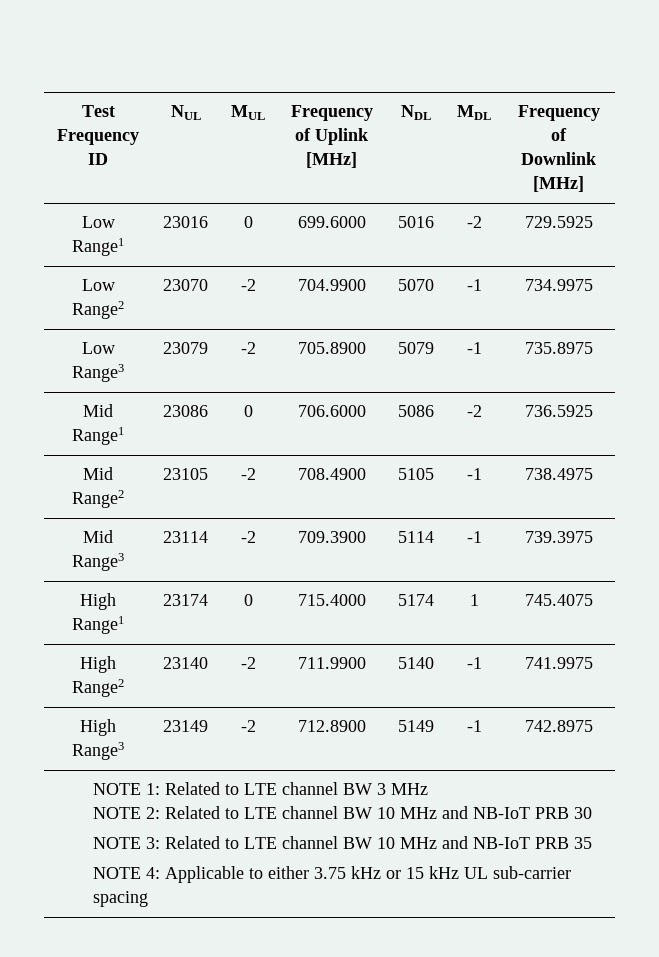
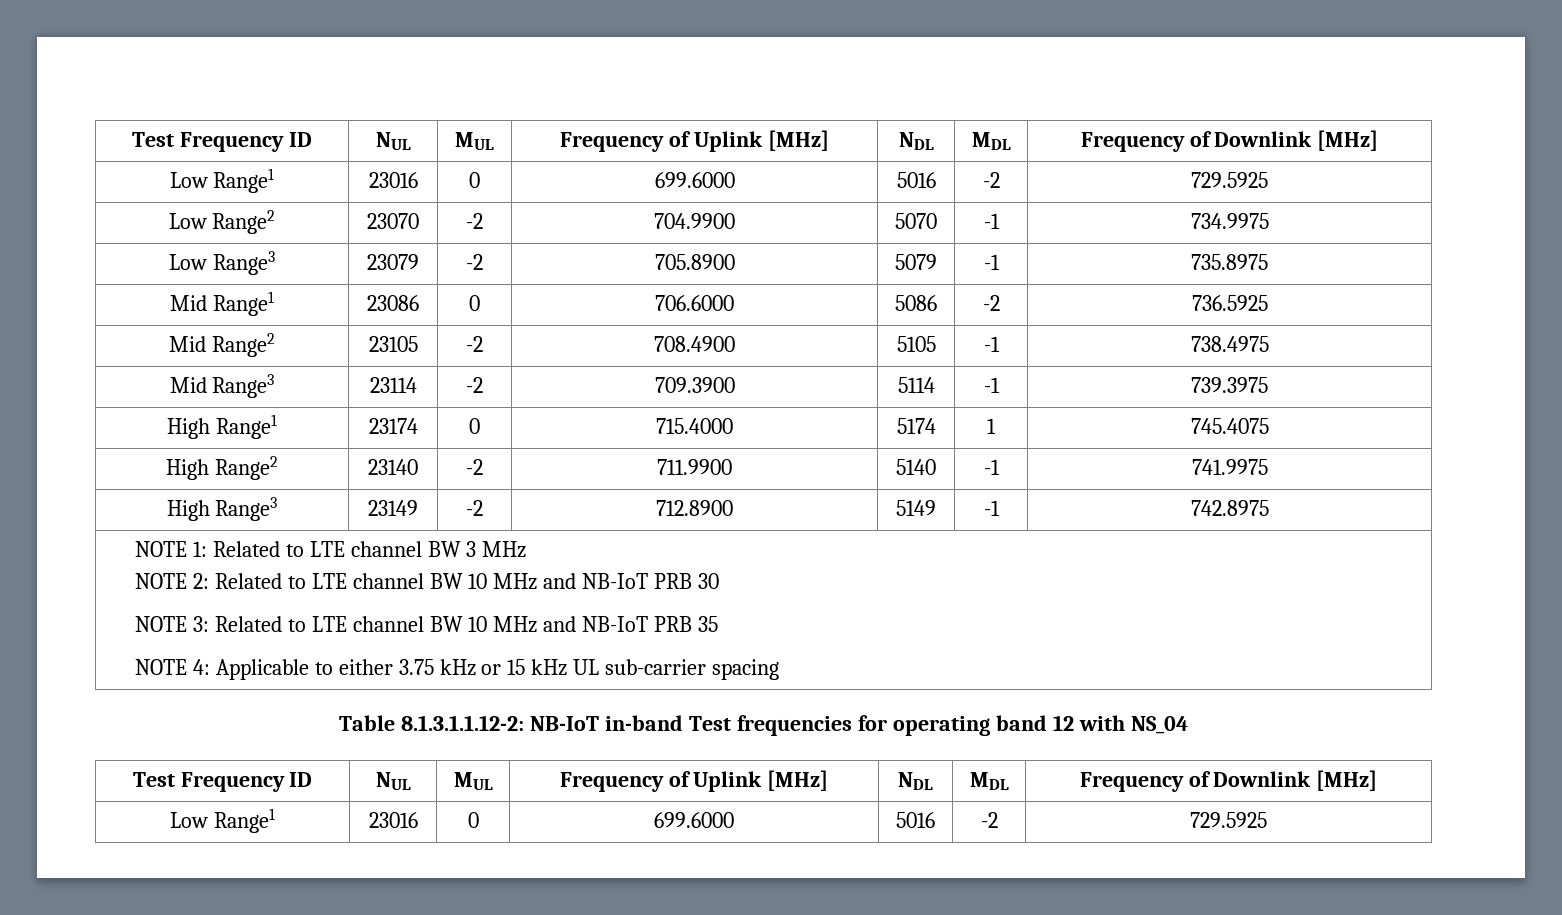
(148, 899) none -> [339,715,1188,736] [132,772,313,792] [375,772,411,790] [453,772,493,790] [559,770,829,792] [898,772,933,790] [969,772,1009,790] [1079,770,1378,792] [170,808,275,833] [368,812,418,828] [467,812,479,828] [654,812,734,828] [896,812,935,828] [980,812,998,828] [1190,812,1267,828] // Table 8.1.3.1.1.12-2: NB-IoT in-band Test frequencies for operating band 12 with NS_04 // Test Frequency ID | NUL | MUL | Frequency of Uplink [MHz] | NDL | MDL | Frequency of Downlink [MHz] // Low Range1 | 23016 | 0 | 699.6000 | 5016 | -2 | 729.5925

